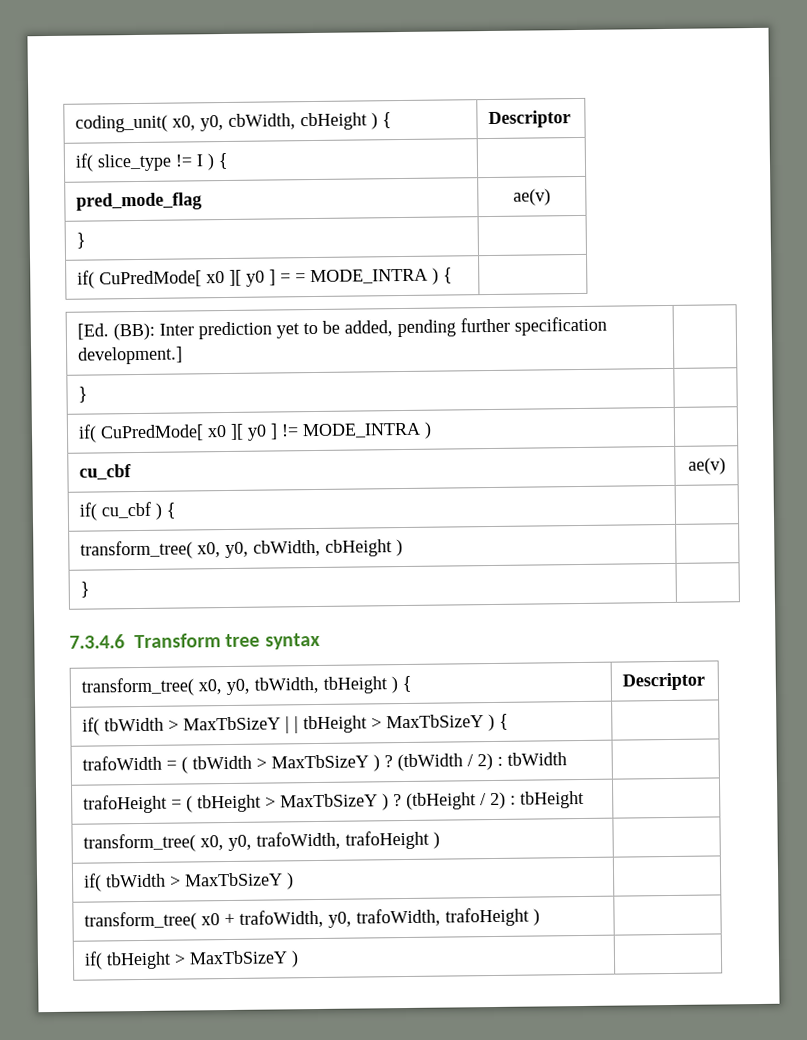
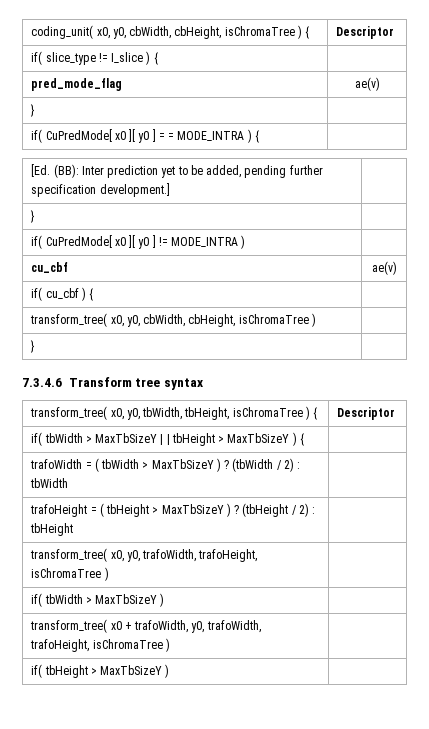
[300,112,368,131] cbHeight -> [174,26,295,39] cbHeight, isChromaTree
[196,154,204,167] I -> [111,52,144,63] I_slice
[325,539,393,557] cbHeight -> [188,314,309,327] cbHeight, isChromaTree
[323,676,388,694] tbHeight -> [184,407,303,420] tbHeight, isChromaTree
[345,830,430,850] trafoHeight -> [198,549,258,562] [31,568,102,578] trafoHeight, isChromaTree
[445,907,530,927] trafoHeight -> [30,639,163,652] trafoHeight, isChromaTree

